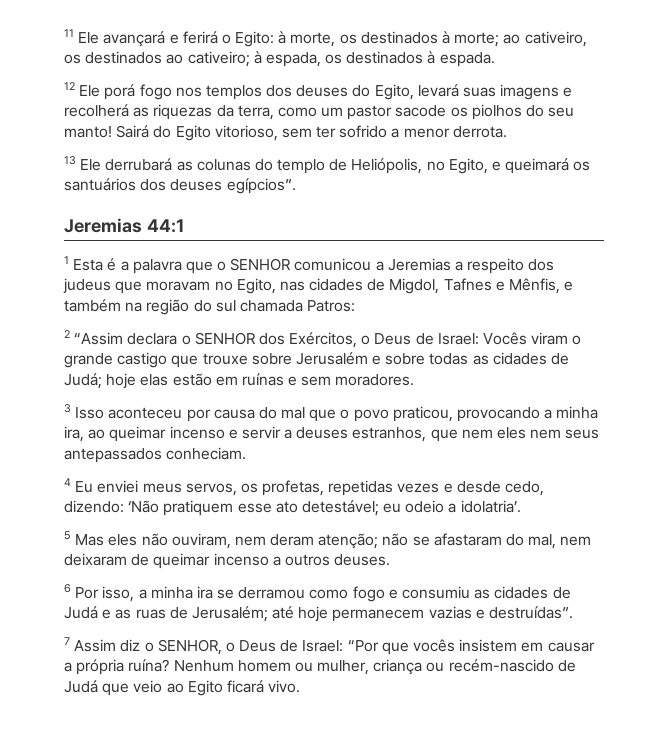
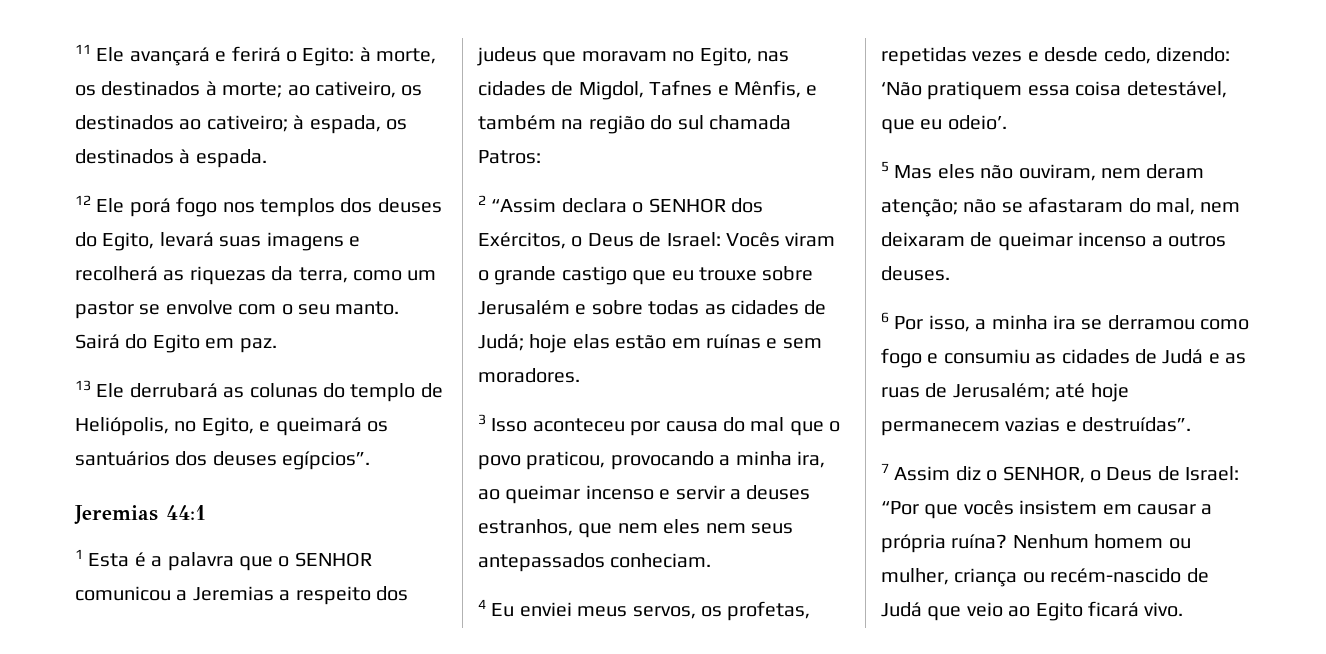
[395,104,575,120] [64,125,507,141] sacode os piolhos do seu manto! Sairá do Egito vitorioso, sem ter sofrido a menor derrota. -> [139,300,400,315] [75,334,277,353] se envolve com o seu manto. Sairá do Egito em paz.
(199, 361) none -> [671,270,694,281] eu
[237,500,521,516] esse ato detestável; eu odeio a idolatria’. -> [1027,81,1227,98] [881,115,1007,134] essa coisa detestável, que eu odeio’.

